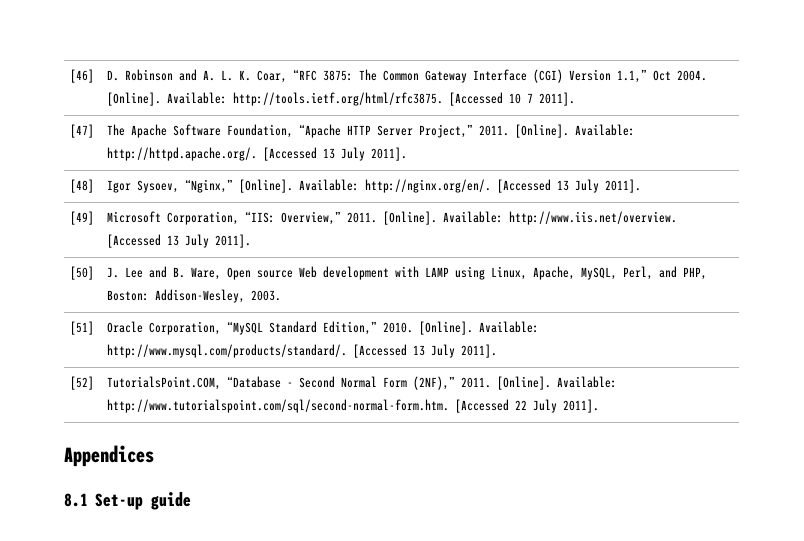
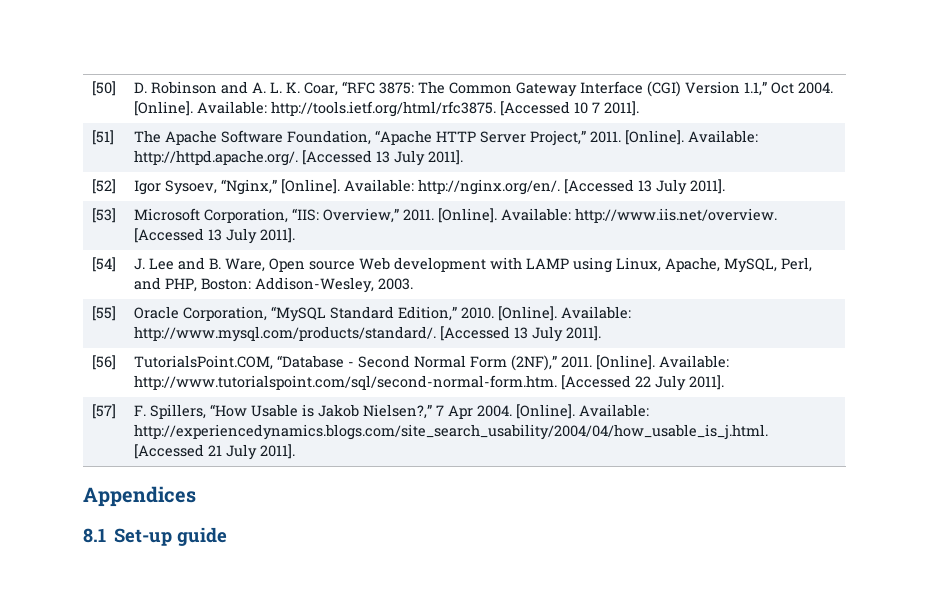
[70,69,95,83] [46] -> [91,81,116,96] [50]
[70,124,95,138] [47] -> [91,130,114,145] [51]
[70,179,95,193] [48] -> [91,179,116,194] [52]
[70,211,95,225] [49] -> [91,208,116,223] [53]
[70,266,95,280] [50] -> [91,257,116,272] [54]
[70,321,95,335] [51] -> [91,306,116,321] [55]
[70,376,95,390] [52] -> [91,355,116,370] [56]
(600, 406) none -> [91,404,116,419] [133,404,649,419] [133,424,768,440] [133,444,295,460] // [57] | F. Spillers, “How Usable is Jakob Nielsen?,” 7 Apr 2004. [Online]. Available: http://experiencedynamics.blogs.com/site_search_usability/2004/04/how_usable_is_j.html. [Accessed 21 July 2011].

